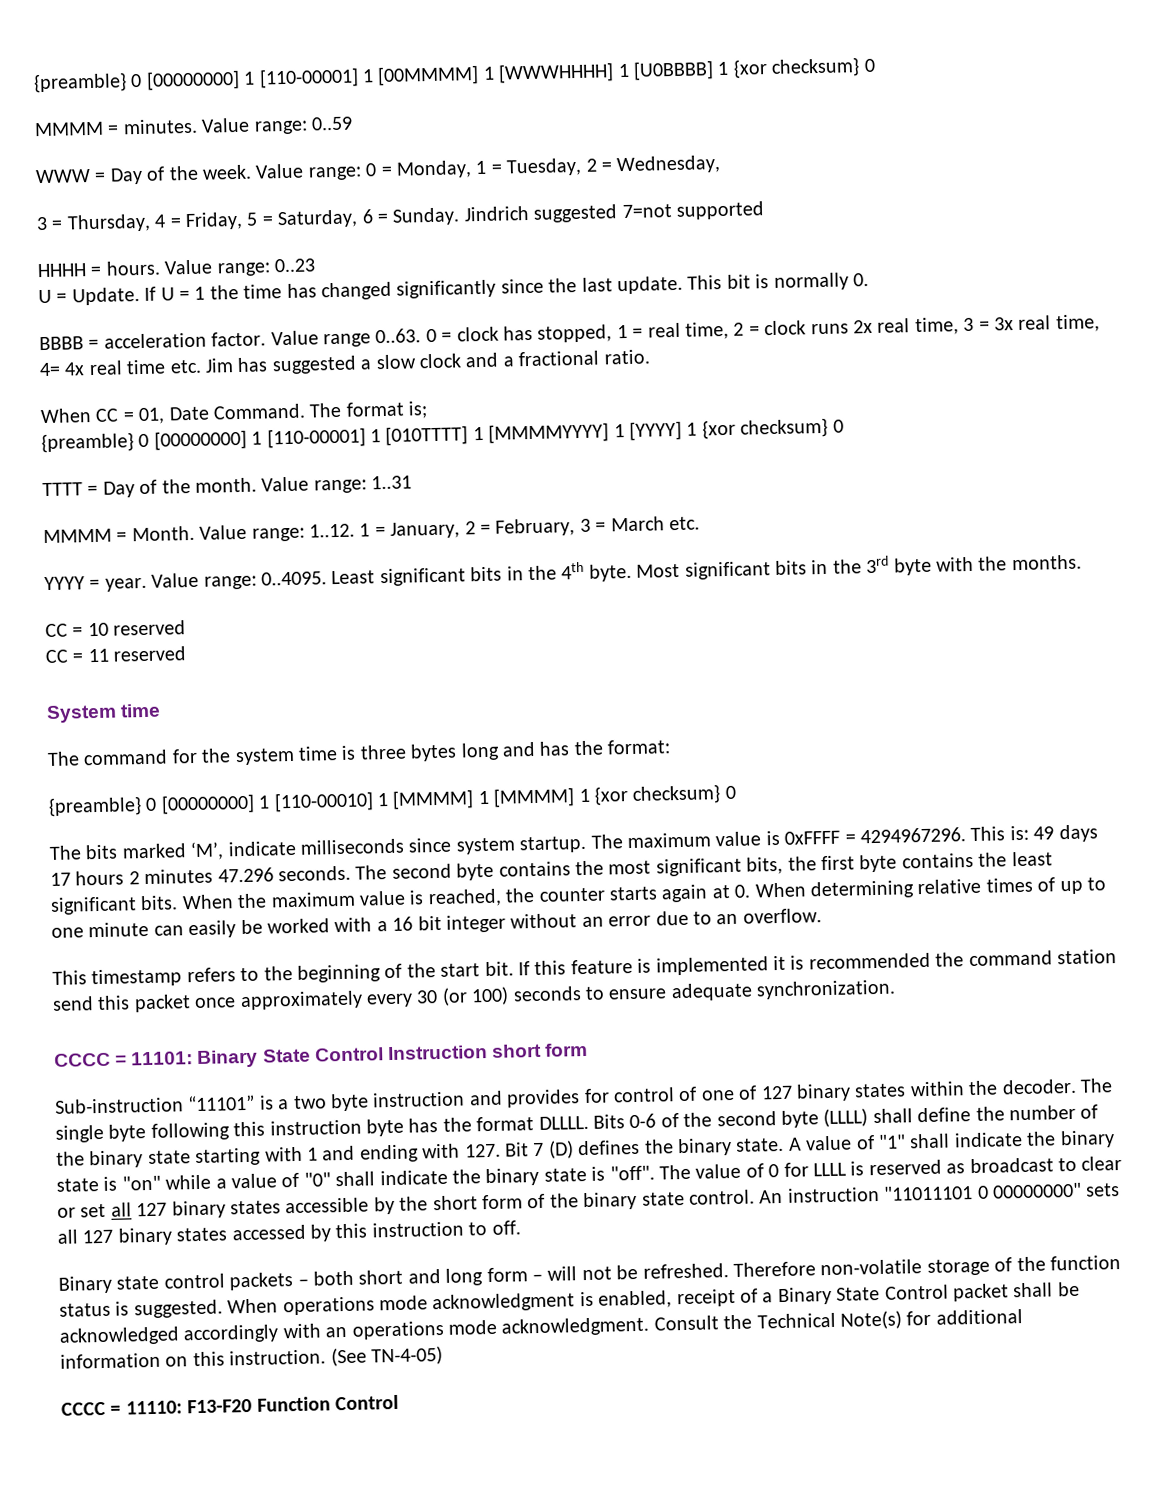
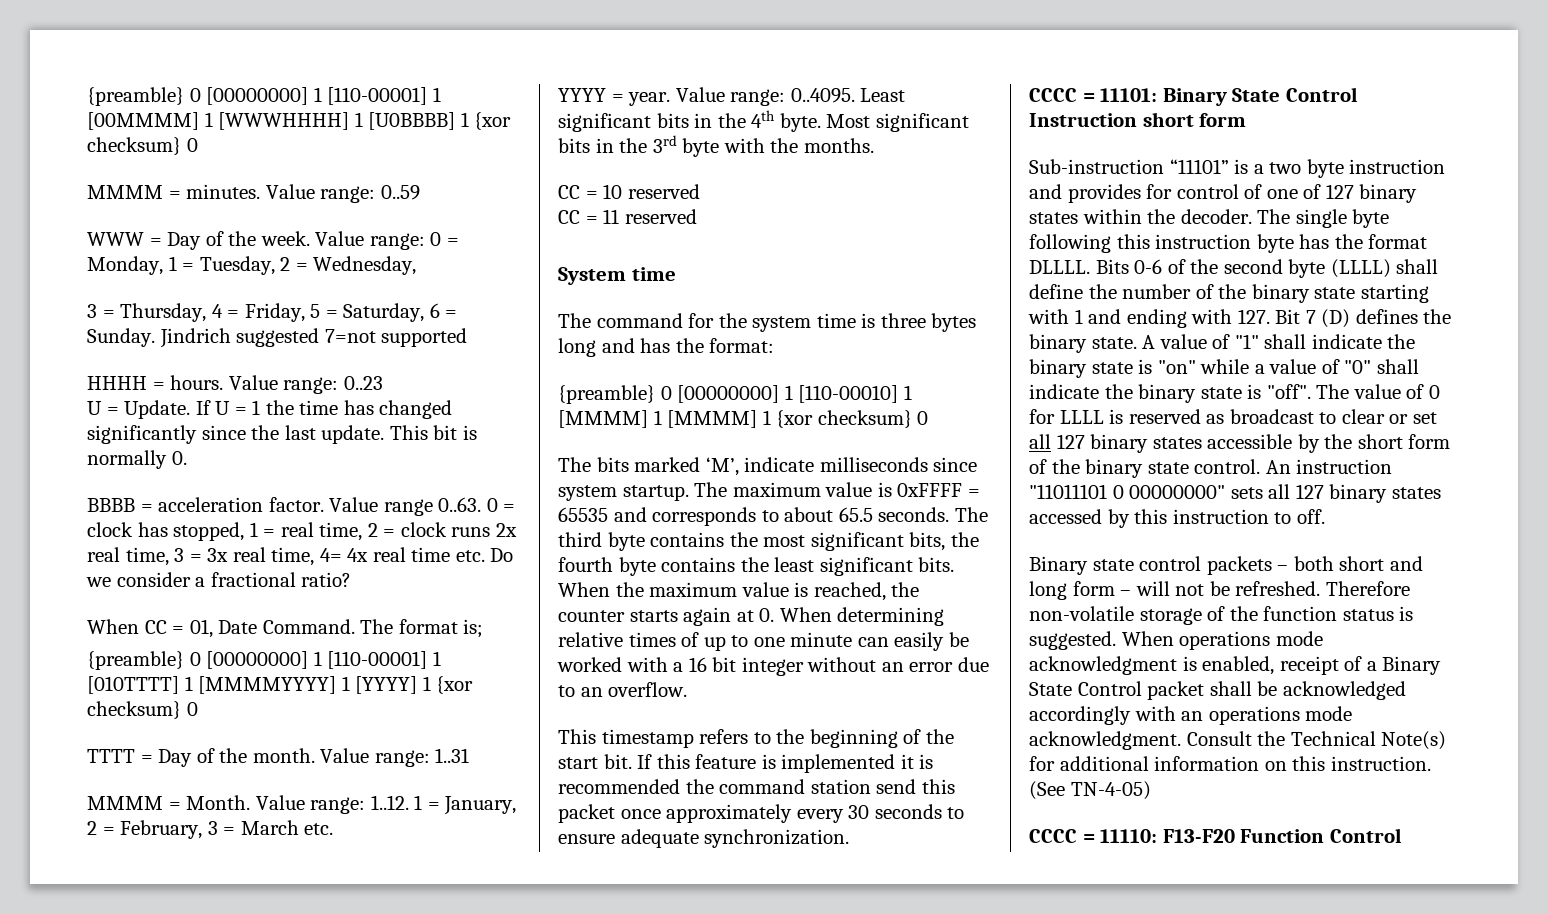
[205,352,500,375] Jim has suggested a slow clock and -> [490,548,514,562] [86,572,191,587] Do we consider
[603,349,650,365] ratio. -> [301,572,352,587] ratio?
[859,824,1098,844] [50,867,274,886] 4294967296. This is: 49 days 17 hours 2 minutes 47.296 -> [558,507,873,526] 65535 and corresponds to about 65.5
[391,863,452,879] second -> [558,532,602,547] third
[820,855,855,871] first -> [558,557,613,572] fourth
[441,986,510,1006] (or 100) -> (870, 812) none

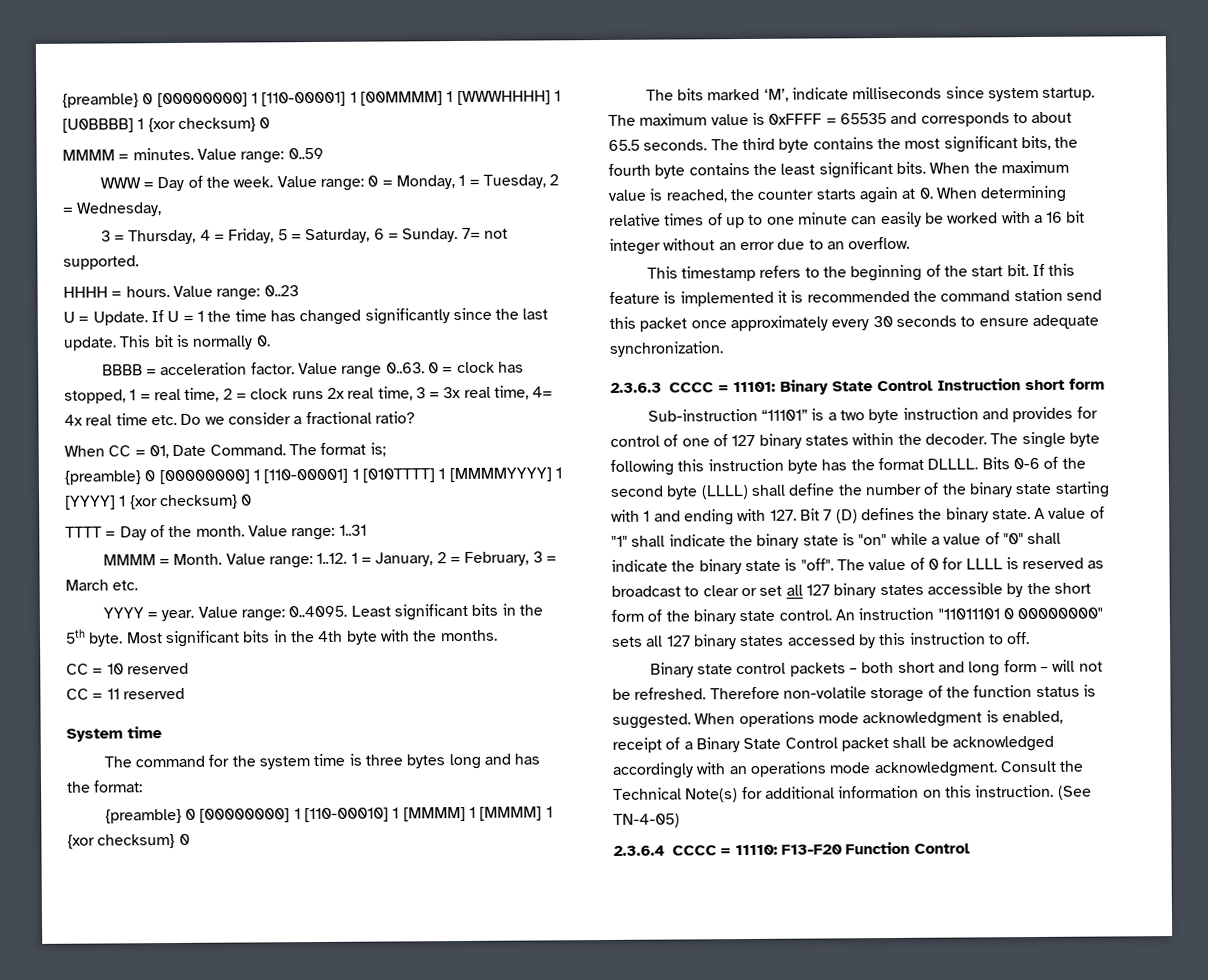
[159,328,468,348] Jindrich suggested 7=not supported -> [461,227,508,239] [63,255,139,270] 7= not supported.
[751,110,776,128] 4th -> [65,629,86,644] 5th
[652,135,677,153] 3rd -> [317,630,344,642] 4th
(850, 838) none -> [610,382,662,393] 2.3.6.3
(1151, 790) none -> [613,845,665,856] 2.3.6.4

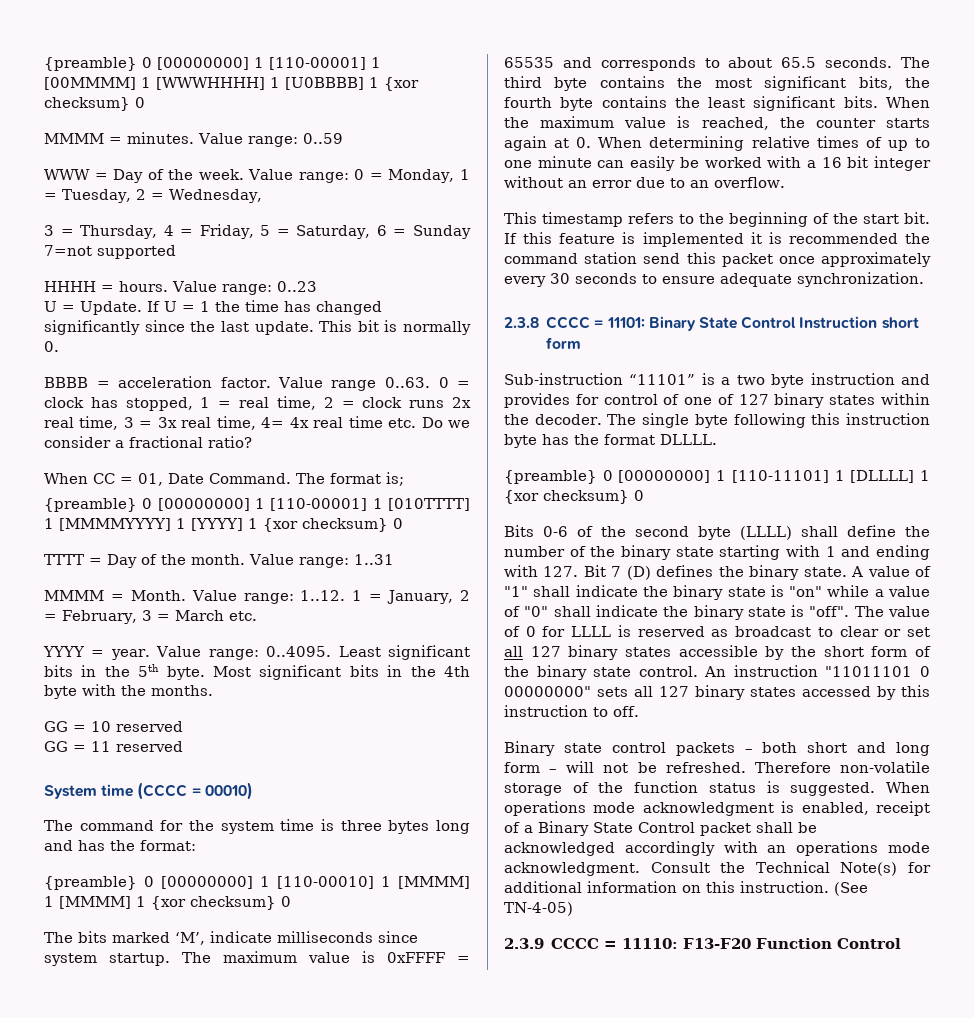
[402,227,508,243] [63,255,139,270] Sunday. 7= not supported. -> [413,225,472,239] [44,245,176,259] Sunday 7=not supported
[66,663,89,675] CC -> [44,721,68,732] GG
[66,688,89,700] CC -> [44,741,68,752] GG
(162, 732) none -> [137,782,253,800] (CCCC = 00010)
[610,382,662,393] 2.3.6.3 -> [504,317,539,328] 2.3.8
(979, 464) none -> [504,470,930,484] [504,490,644,504] // {preamble} 0 [00000000] 1 [110-11101] 1 [DLLLL] 1 {xor checksum} 0 //
[613,845,665,856] 2.3.6.4 -> [504,938,544,949] 2.3.9

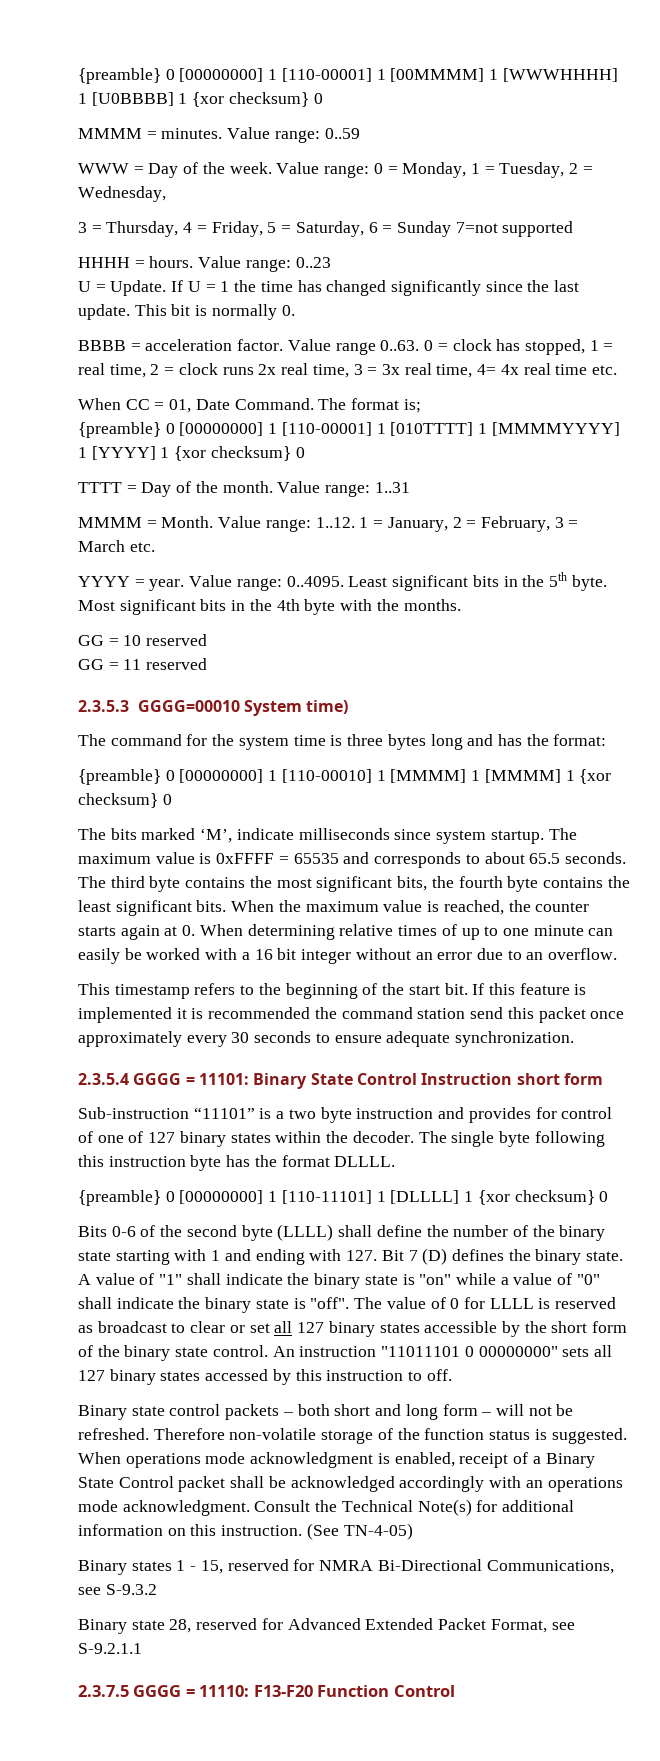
[421,417,470,428] [44,436,252,448] Do we consider a fractional ratio? -> (618, 370) none
[44,782,253,800] System time (CCCC = 00010) -> [78,700,349,716] 2.3.5.3 GGGG=00010 System time)
[504,316,591,329] 2.3.8 CCCC -> [78,1073,182,1085] 2.3.5.4 GGGG
[504,938,600,949] 2.3.9 CCCC -> [78,1559,614,1575] [78,1584,157,1595] [78,1618,575,1634] [78,1643,142,1654] [78,1685,182,1697] Binary states 1 - 15, reserved for NMRA Bi-Directional Communications, see S-9.3.2 // Binary state 28, reserved for Advanced Extended Packet Format, see S-9.2.1.1 // 2.3.7.5 GGGG

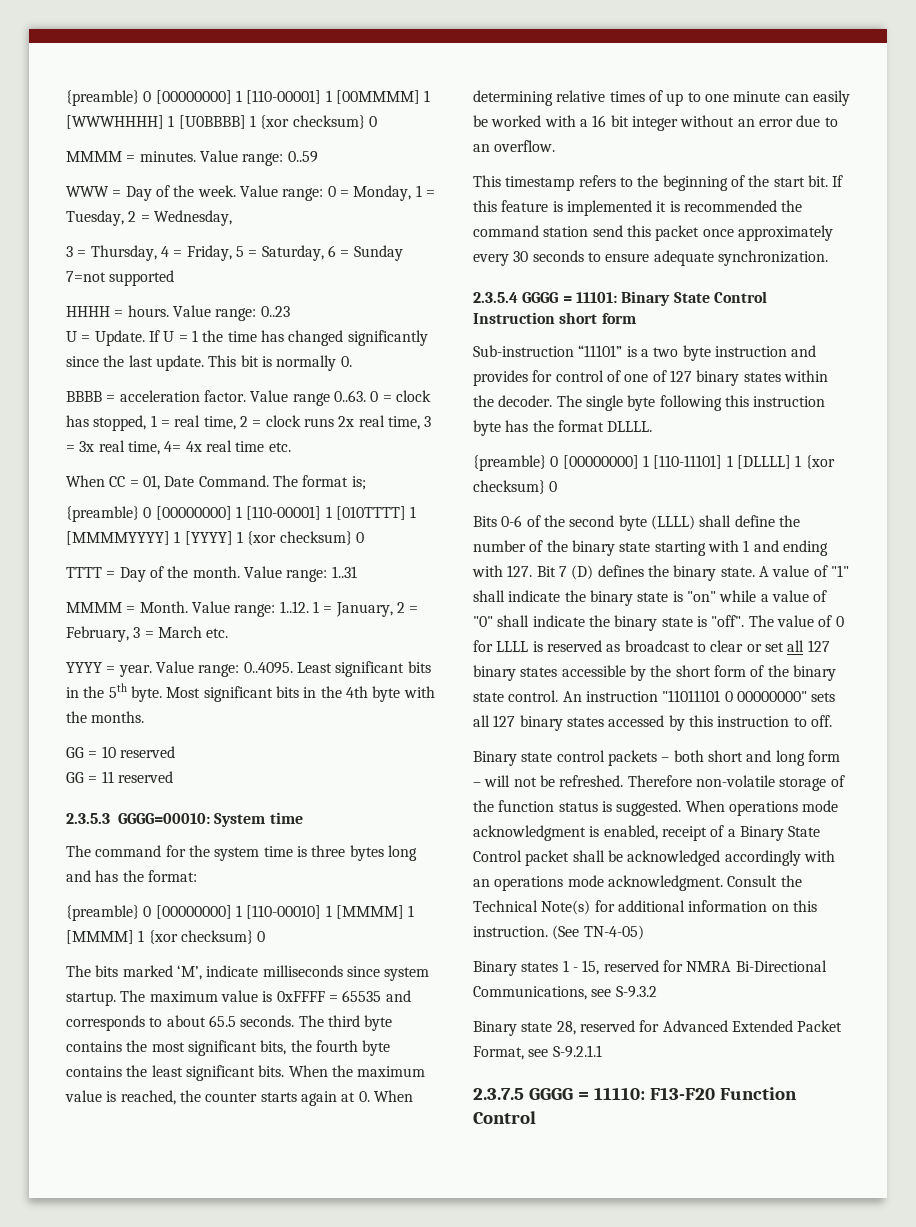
[137,700,349,716] GGGG=00010 System time) -> [118,812,303,827] GGGG=00010: System time

